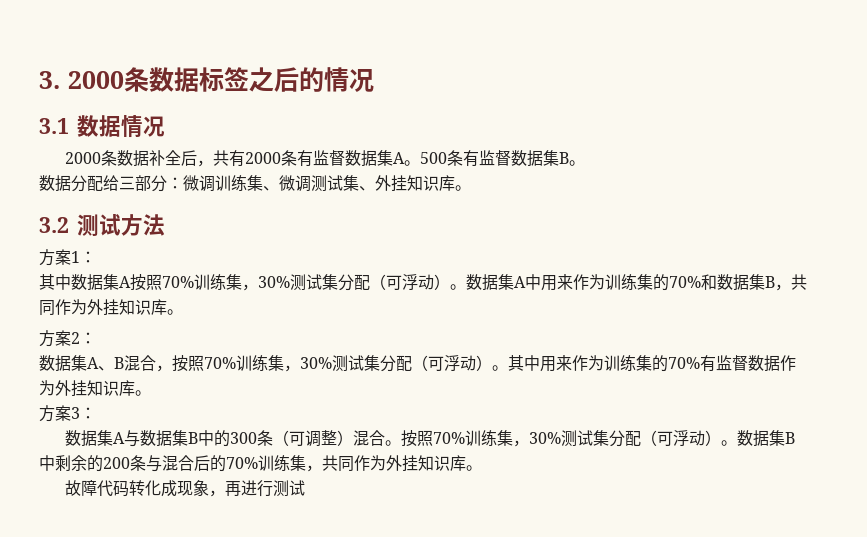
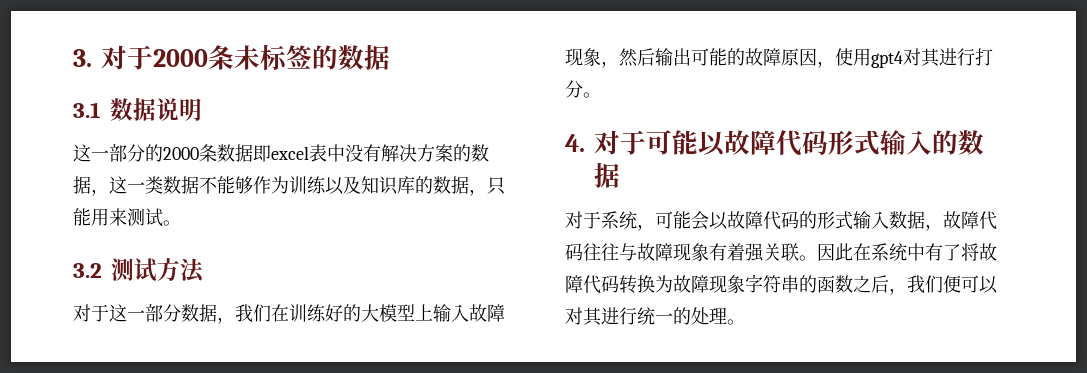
[68,67,374,92] [39,115,165,138] [64,150,585,167] [39,175,471,192] [39,214,165,236] [39,249,96,266] [39,274,807,291] [39,299,183,316] [39,330,96,347] [39,355,796,372] [39,380,151,396] [39,405,96,422] [64,430,795,447] [39,455,482,472] [64,480,305,497] 2000条数据标签之后的情况 // 3.1数据情况 // 2000条数据补全后，共有2000条有监督数据集A。500条有监督数据集B。 // 数据分配给三部分：微调训练集、微调测试集、外挂知识库。 // 3.2测试方法 // 方案1： // 其中数据集A按照70%训练集，30%测试集分配（可浮动）。数据集A中用来作为训练集的70%和数据集B，共同作为外挂知识库。 // 方案2： // 数据集A、B混合，按照70%训练集，30%测试集分配（可浮动）。其中用来作为训练集的70%有监督数据作为外挂知识库。 // 方案3： // 数据集A与数据集B中的300条（可调整）混合。按照70%训练集，30%测试集分配（可浮动）。数据集B中剩余的200条与混合后的70%训练集，共同作为外挂知识库。 // 故障代码转化成现象，再进行测试 -> [101,44,390,71] [73,98,202,121] [73,144,489,162] [73,176,505,196] [73,208,181,227] [73,258,205,283] [73,304,505,324] [565,48,993,68] [565,80,601,98] [565,130,984,156] [594,162,620,188] [565,211,997,231] [565,243,997,262] [565,274,998,295] [565,307,745,326] 对于2000条未标签的数据 // 3.1数据说明 // 这一部分的2000条数据即excel表中没有解决方案的数据，这一类数据不能够作为训练以及知识库的数据，只能用来测试。 // 3.2测试方法 // 对于这一部分数据，我们在训练好的大模型上输入故障现象，然后输出可能的故障原因，使用gpt4对其进行打分。 // 4.对于可能以故障代码形式输入的数据 // 对于系统，可能会以故障代码的形式输入数据，故障代码往往与故障现象有着强关联。因此在系统中有了将故障代码转换为故障现象字符串的函数之后，我们便可以对其进行统一的处理。

